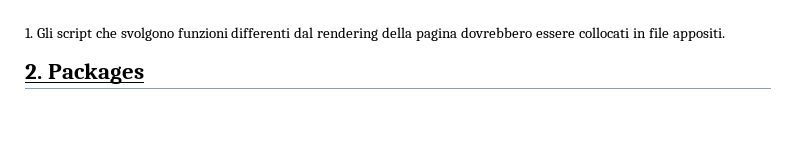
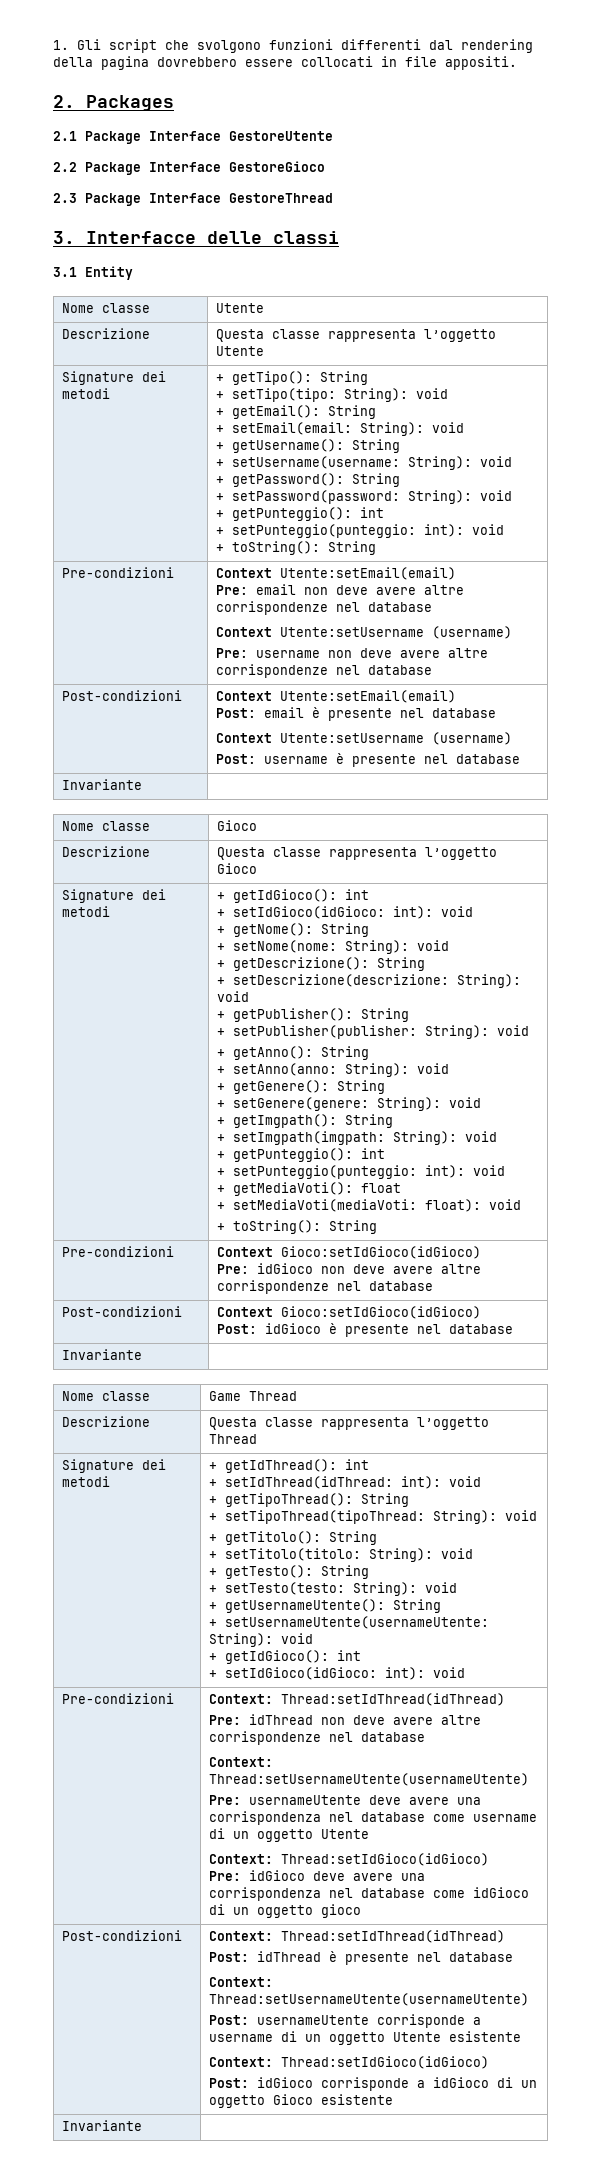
(145, 73) none -> [53,131,333,144] [53,161,325,175] [53,193,333,206] [53,231,339,244] [53,266,133,280] [61,303,150,313] [215,303,264,313] [61,328,150,339] [215,329,496,342] [215,346,264,356] [61,371,166,385] [61,388,110,399] [215,371,368,385] [215,388,448,402] [215,405,376,419] [215,422,464,436] [215,439,400,453] [215,456,512,470] [215,473,400,487] [215,490,512,504] [215,507,384,521] [215,524,504,538] [215,541,376,555] [61,567,174,578] [215,567,456,580] [215,584,464,595] [215,601,432,615] [215,626,512,639] [215,648,488,658] [215,664,432,678] [61,690,182,701] [215,690,456,703] [215,707,496,721] [215,732,512,745] [215,753,520,767] [61,779,142,790] [61,821,150,831] [216,820,257,831] [61,846,150,857] [216,847,497,860] [216,863,257,874] [61,889,166,903] [61,906,110,917] [216,889,369,903] [216,906,473,919] [216,923,369,937] [216,940,449,954] [216,957,425,971] [216,974,521,988] [216,991,249,1002] [216,1008,409,1022] [216,1025,529,1039] [216,1046,369,1060] [216,1063,449,1077] [216,1080,385,1094] [216,1097,481,1111] [216,1114,393,1128] [216,1131,497,1145] [216,1148,385,1162] [216,1165,505,1179] [216,1182,401,1196] [216,1199,521,1212] [216,1220,377,1234] [61,1246,174,1257] [216,1246,481,1259] [216,1263,481,1274] [216,1280,433,1294] [61,1306,182,1317] [216,1306,481,1319] [216,1323,513,1337] [61,1349,142,1360] [61,1391,150,1401] [208,1391,297,1401] [61,1416,150,1427] [208,1417,489,1430] [208,1434,257,1444] [61,1459,166,1473] [61,1476,110,1487] [208,1459,369,1473] [208,1476,481,1489] [208,1493,409,1507] [208,1510,537,1524] [208,1531,377,1545] [208,1548,473,1562] [208,1565,369,1579] [208,1582,457,1596] [208,1599,441,1613] [208,1616,489,1629] [208,1633,313,1647] [208,1650,361,1664] [208,1667,465,1680] [61,1693,174,1704] [208,1693,505,1706] [208,1714,481,1725] [208,1731,425,1745] [208,1757,273,1767] [208,1773,529,1786] [208,1795,481,1805] [208,1811,537,1825] [208,1828,369,1842] [208,1853,489,1866] [208,1870,425,1881] [208,1887,529,1901] [208,1904,361,1918] [61,1930,182,1941] [208,1930,505,1943] [208,1951,513,1965] [208,1977,273,1987] [208,1993,529,2006] [208,2014,481,2028] [208,2031,521,2045] [208,2056,489,2069] [208,2077,537,2091] [208,2094,393,2108] [61,2120,142,2131] // 2.1 Package Interface GestoreUtente // 2.2 Package Interface GestoreGioco // 2.3 Package Interface GestoreThread // 3. Interfacce delle classi // 3.1 Entity // Nome classe | Utente // Descrizione | Questa classe rappresenta l’oggetto Utente // Signature dei metodi | + getTipo(): String // + setTipo(tipo: String): void // + getEmail(): String // + setEmail(email: String): void // + getUsername(): String // + setUsername(username: String): void // + getPassword(): String // + setPassword(password: String): void // + getPunteggio(): int // + setPunteggio(punteggio: int): void // + toString(): String // Pre-condizioni | Context Utente:setEmail(email) // Pre: email non deve avere altre corrispondenze nel database // Context Utente:setUsername (username) // Pre: username non deve avere altre corrispondenze nel database // Post-condizioni | Context Utente:setEmail(email) // Post: email è presente nel database // Context Utente:setUsername (username) // Post: username è presente nel database // Invariante | // Nome classe | Gioco // Descrizione | Questa classe rappresenta l’oggetto Gioco // Signature dei metodi | + getIdGioco(): int // + setIdGioco(idGioco: int): void // + getNome(): String // + setNome(nome: String): void // + getDescrizione(): String // + setDescrizione(descrizione: String): void // + getPublisher(): String // + setPublisher(publisher: String): void // + getAnno(): String // + setAnno(anno: String): void // + getGenere(): String // + setGenere(genere: String): void // + getImgpath(): String // + setImgpath(imgpath: String): void // + getPunteggio(): int // + setPunteggio(punteggio: int): void // + getMediaVoti(): float // + setMediaVoti(mediaVoti: float): void // + toString(): String // Pre-condizioni | Context Gioco:setIdGioco(idGioco) // Pre: idGioco non deve avere altre corrispondenze nel database // Post-condizioni | Context Gioco:setIdGioco(idGioco) // Post: idGioco è presente nel database // Invariante | // Nome classe | Game Thread // Descrizione | Questa classe rappresenta l’oggetto Thread // Signature dei metodi | + getIdThread(): int // + setIdThread(idThread: int): void // + getTipoThread(): String // + setTipoThread(tipoThread: String): void // + getTitolo(): String // + setTitolo(titolo: String): void // + getTesto(): String // + setTesto(testo: String): void // + getUsernameUtente(): String // + setUsernameUtente(usernameUtente: String): void // + getIdGioco(): int // + setIdGioco(idGioco: int): void // Pre-condizioni | Context: Thread:setIdThread(idThread) // Pre: idThread non deve avere altre corrispondenze nel database // Context: Thread:setUsernameUtente(usernameUtente) // Pre: usernameUtente deve avere una corrispondenza nel database come username di un oggetto Utente // Context: Thread:setIdGioco(idGioco) // Pre: idGioco deve avere una corrispondenza nel database come idGioco di un oggetto gioco // Post-condizioni | Context: Thread:setIdThread(idThread) // Post: idThread è presente nel database // Context: Thread:setUsernameUtente(usernameUtente) // Post: usernameUtente corrisponde a username di un oggetto Utente esistente // Context: Thread:setIdGioco(idGioco) // Post: idGioco corrisponde a idGioco di un oggetto Gioco esistente // Invariante |

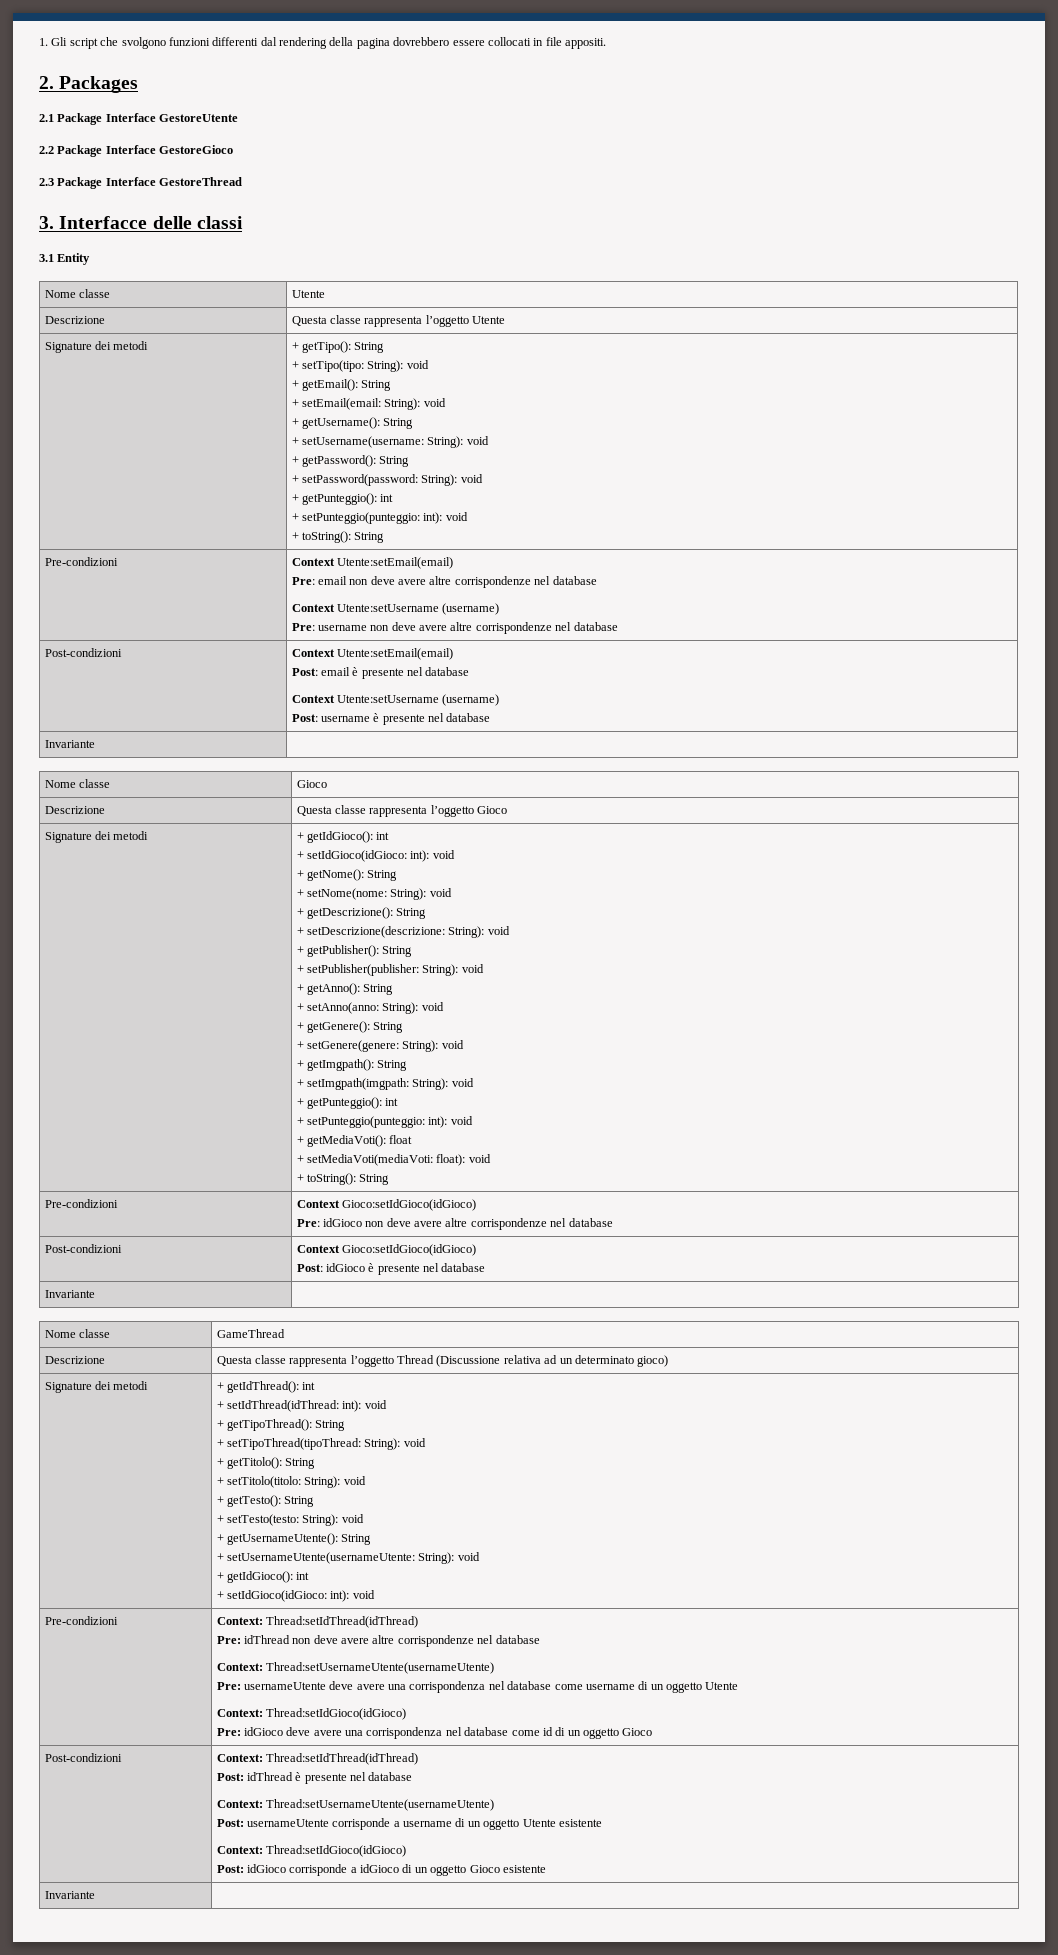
[208,1391,297,1401] Game Thread -> [216,1329,285,1338] GameThread
(257, 1439) none -> [436,1355,669,1367] (Discussione relativa ad un determinato gioco)
[472,1887,529,1898] [208,1904,361,1918] idGioco di un oggetto gioco -> [542,1727,653,1739] id di un oggetto Gioco

